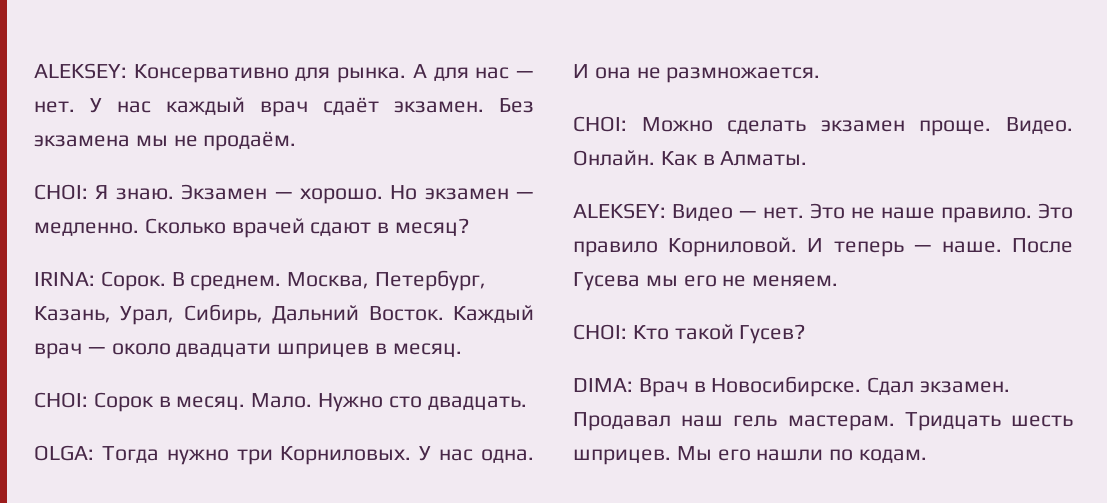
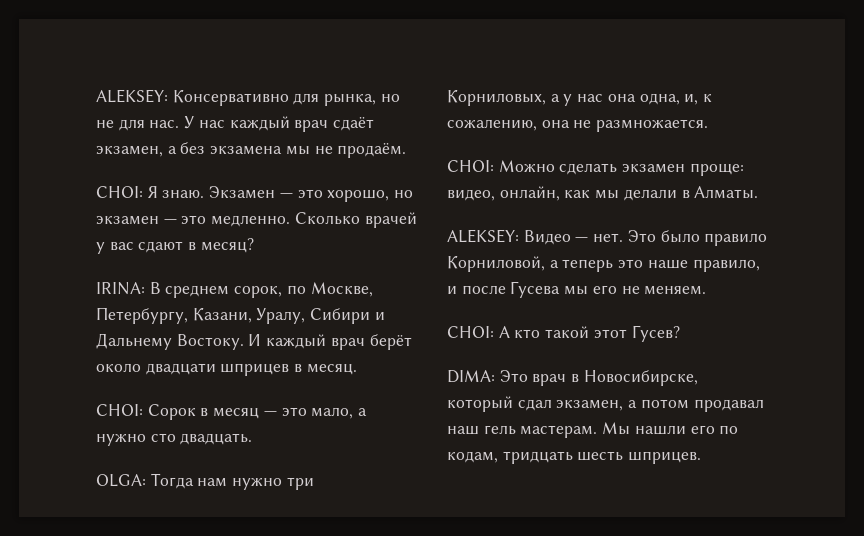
[337,64,534,83] [34,101,75,113] рынка. А для нас — нет. -> [324,94,400,106] [96,119,180,131] рынка, но не для нас.
[394,98,534,113] экзамен. Без -> [96,142,206,157] экзамен, а без
[299,185,418,204] хорошо. Но -> [297,189,414,202] это хорошо, но
(534, 195) none -> [181,215,207,224] это
(305, 228) none -> [96,241,134,254] у вас
[100,270,487,291] [34,304,534,325] [34,343,106,359] Сорок. В среднем. Москва, Петербург, Казань, Урал, Сибирь, Дальний Восток. Каждый врач — -> [149,282,373,298] [96,307,385,324] [96,333,412,350] В среднем сорок, по Москве, Петербургу, Казани, Уралу, Сибири и Дальнему Востоку. И каждый врач берёт
[176,393,384,412] месяц. Мало. Нужно -> [213,407,368,419] [96,433,146,446] месяц — это мало, а нужно
(159, 454) none -> [197,478,228,487] нам
[280,446,534,465] [573,64,589,78] Корниловых. У нас одна. И -> [447,90,713,106] [447,119,537,131] Корниловых, а у нас она одна, и, к сожалению,
[919,117,1073,136] [573,150,698,166] проще. Видео. Онлайн. Как -> [689,163,744,176] [447,186,677,201] проще: видео, онлайн, как мы делали
[851,203,1073,223] [573,237,1073,257] не наше правило. Это правило Корниловой. И теперь — наше. После -> [660,230,768,246] [447,256,760,272] [447,285,506,294] было правило Корниловой, а теперь это наше правило, и после
[632,324,806,344] [573,376,1011,397] [573,412,1073,431] [573,446,928,465] Кто такой Гусев? // DIMA: Врач в Новосибирске. Сдал экзамен. Продавал наш гель мастерам. Тридцать шесть шприцев. Мы его нашли по кодам. -> [498,325,680,342] [447,370,698,386] [447,396,764,412] [447,422,739,438] [447,451,702,464] А кто такой этот Гусев? // DIMA: Это врач в Новосибирске, который сдал экзамен, а потом продавал наш гель мастерам. Мы нашли его по кодам, тридцать шесть шприцев.

